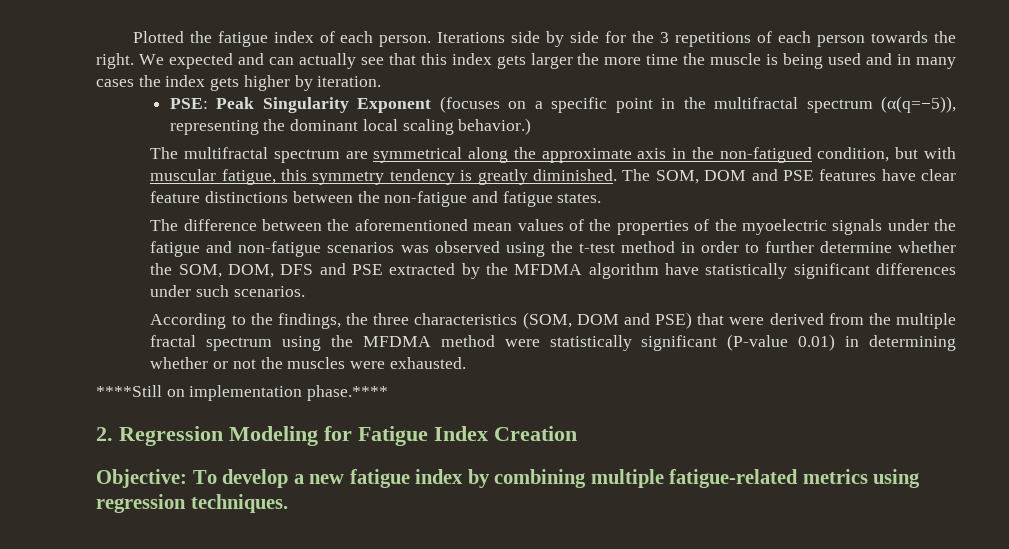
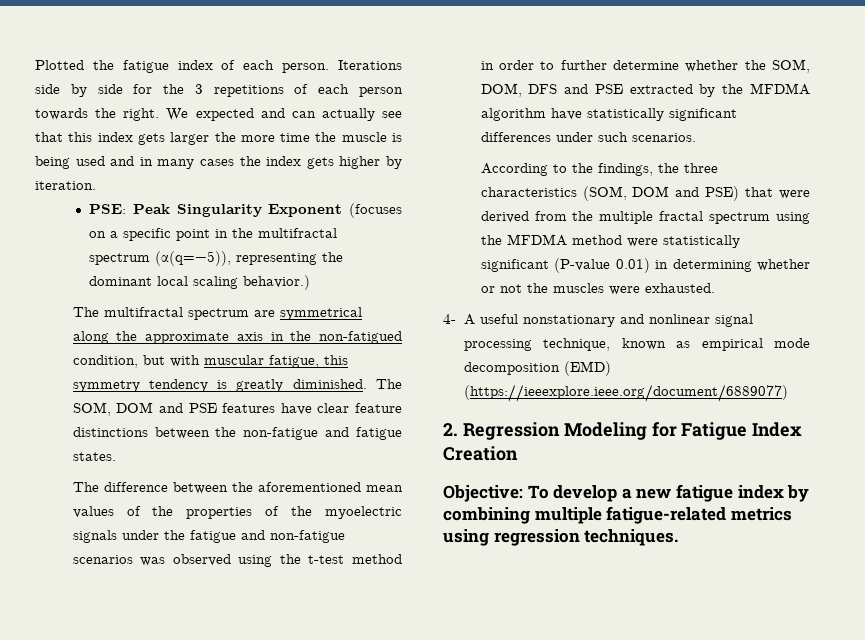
[96,385,389,401] ****Still on implementation phase.**** -> [443,314,753,327] [463,338,810,351] [463,361,611,376] [463,384,788,402] 4- A useful nonstationary and nonlinear signal processing technique, known as empirical mode decomposition (EMD) (https://ieeexplore.ieee.org/document/6889077)

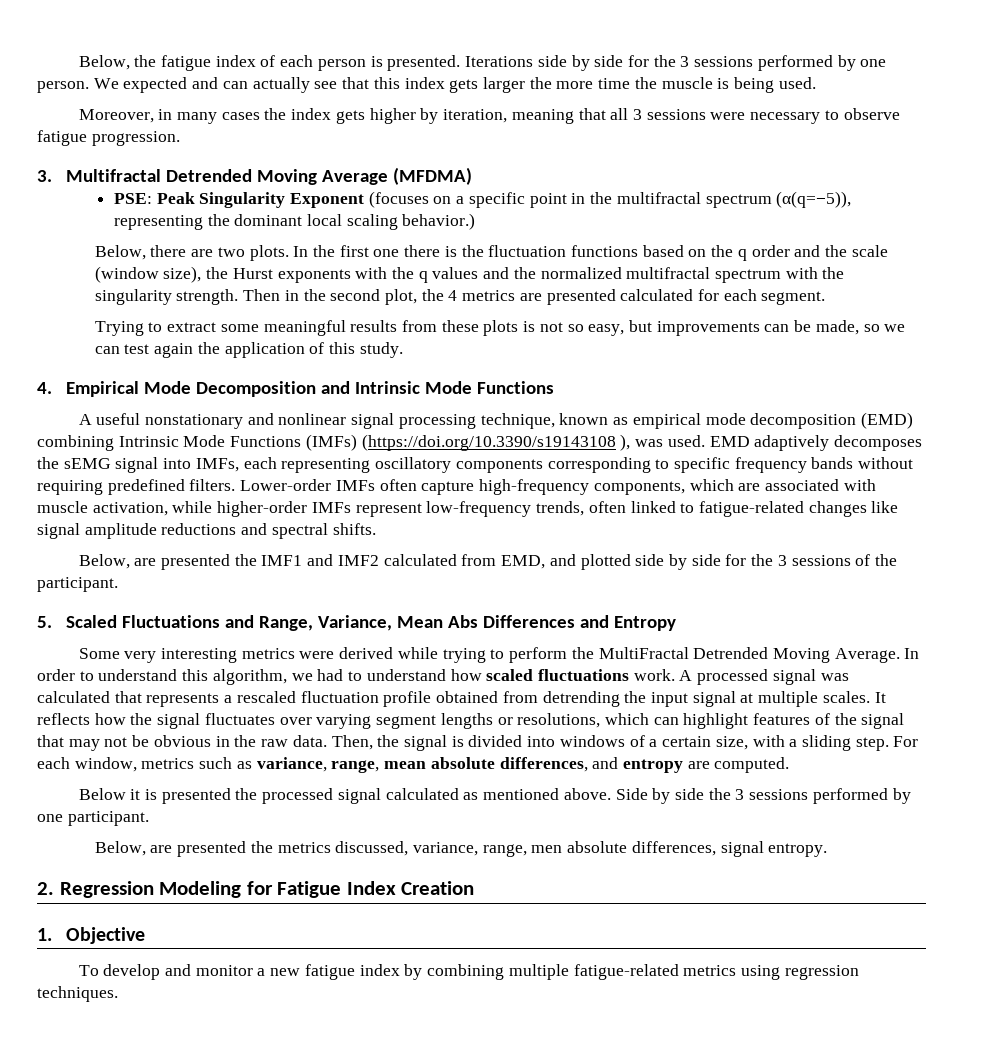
[35,60,84,70] Plotted -> [78,55,130,70] Below,
[282,63,330,73] person. -> [317,55,461,71] person is presented.
[213,84,403,97] [35,108,160,121] repetitions of each person towards the right. -> [694,55,887,71] [37,81,89,93] sessions performed by one person.
[75,156,135,166] used and -> [778,77,816,89] [78,109,154,123] used. // Moreover,
[35,181,96,190] iteration. -> [443,108,900,124] [37,130,180,146] [37,167,472,185] iteration, meaning that all 3 sessions were necessary to observe fatigue progression. // 3. Multifractal Detrended Moving Average (MFDMA)
[72,307,362,320] [72,331,402,344] [72,355,348,368] [72,379,402,392] [72,402,402,416] [72,427,403,440] [72,452,116,461] [72,482,403,494] [72,506,402,519] [72,530,345,543] [72,554,402,567] [480,59,810,73] [480,83,810,97] [480,108,737,121] [480,132,696,142] [480,163,718,176] [480,186,810,201] [480,211,810,224] [480,234,740,248] [480,258,810,273] [480,283,715,295] [443,314,456,324] The multifractal spectrum are symmetrical along the approximate axis in the non-fatigued condition, but with muscular fatigue, this symmetry tendency is greatly diminished. The SOM, DOM and PSE features have clear feature distinctions between the non-fatigue and fatigue states. // The difference between the aforementioned mean values of the properties of the myoelectric signals under the fatigue and non-fatigue scenarios was observed using the t-test method in order to further determine whether the SOM, DOM, DFS and PSE extracted by the MFDMA algorithm have statistically significant differences under such scenarios. // According to the findings, the three characteristics (SOM, DOM and PSE) that were derived from the multiple fractal spectrum using the MFDMA method were statistically significant (P-value 0.01) in determining whether or not the muscles were exhausted. // 4- -> [94,245,888,261] [94,266,845,283] [94,289,826,305] [94,320,906,336] [94,342,403,358] [37,381,554,397] Below, there are two plots. In the first one there is the fluctuation functions based on the q order and the scale (window size), the Hurst exponents with the q values and the normalized multifractal spectrum with the singularity strength. Then in the second plot, the 4 metrics are presented calculated for each segment. // Trying to extract some meaningful results from these plots is not so easy, but improvements can be made, so we can test again the application of this study. // 4. Empirical Mode Decomposition and Intrinsic Mode Functions //
[463,384,788,402] (https://ieeexplore.ieee.org/document/6889077) -> [37,434,922,451] [37,457,914,473] [37,479,876,495] [37,501,899,517] [37,523,376,539] [78,554,898,570] [37,577,118,592] [37,615,676,631] [78,647,920,663] [37,669,849,685] [37,691,886,707] [37,713,905,729] [37,735,919,751] [37,757,790,773] [78,788,911,804] [37,811,149,826] [94,841,828,857] combining Intrinsic Mode Functions (IMFs) (https://doi.org/10.3390/s19143108 ), was used. EMD adaptively decomposes the sEMG signal into IMFs, each representing oscillatory components corresponding to specific frequency bands without requiring predefined filters. Lower-order IMFs often capture high-frequency components, which are associated with muscle activation, while higher-order IMFs represent low-frequency trends, often linked to fatigue-related changes like signal amplitude reductions and spectral shifts. // Below, are presented the IMF1 and IMF2 calculated from EMD, and plotted side by side for the 3 sessions of the participant. // 5. Scaled Fluctuations and Range, Variance, Mean Abs Differences and Entropy // Some very interesting metrics were derived while trying to perform the MultiFractal Detrended Moving Average. In order to understand this algorithm, we had to understand how scaled fluctuations work. A processed signal was calculated that represents a rescaled fluctuation profile obtained from detrending the input signal at multiple scales. It reflects how the signal fluctuates over varying segment lengths or resolutions, which can highlight features of the signal that may not be obvious in the raw data. Then, the signal is divided into windows of a certain size, with a sliding step. For each window, metrics such as variance, range, mean absolute differences, and entropy are computed. // Below it is presented the processed signal calculated as mentioned above. Side by side the 3 sessions performed by one participant. // Below, are presented the metrics discussed, variance, range, men absolute differences, signal entropy.
[443,485,618,502] Objective: To develop -> [37,927,145,944] [78,964,253,980] 1. Objective // To develop and monitor

